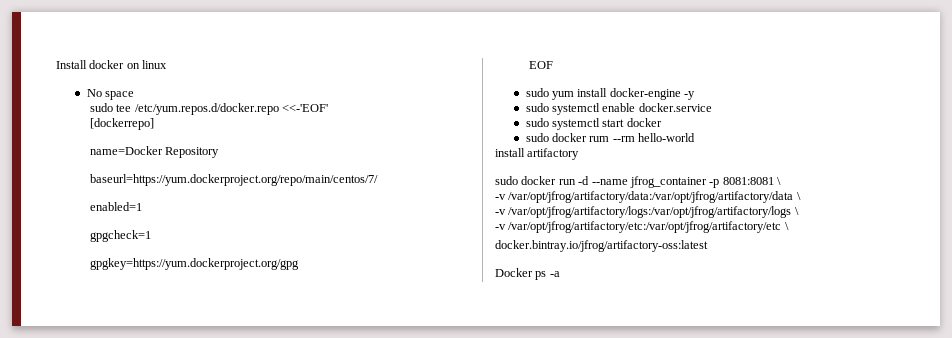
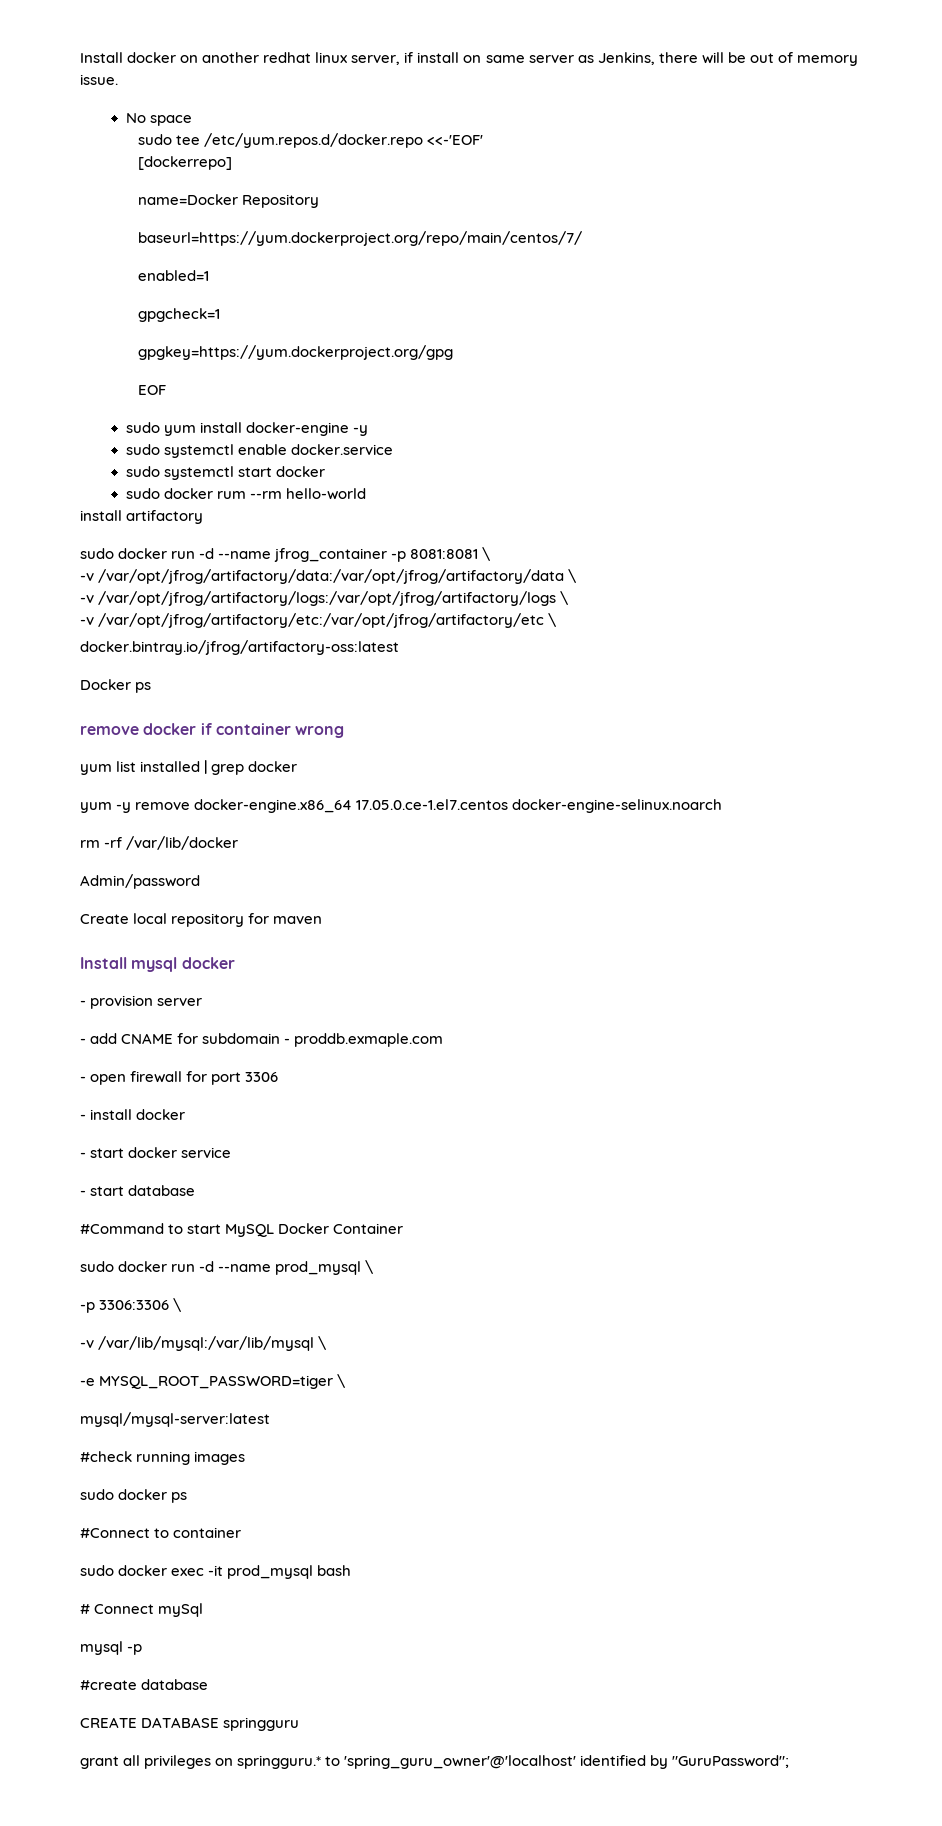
(140, 66) none -> [202,52,312,63] another redhat
(168, 64) none -> [351,52,858,66] [80,74,118,85] server, if install on same server as Jenkins, there will be out of memory issue.
[549,271,560,277] -a -> [80,723,345,738] [80,760,298,775] [80,799,723,813] [80,836,239,850] [80,874,200,889] [80,913,323,927] [80,957,235,972] [80,995,203,1009] [80,1033,444,1047] [80,1071,279,1085] [80,1109,186,1120] [80,1147,232,1158] [80,1185,196,1196] [80,1223,404,1237] [80,1260,374,1275] [80,1298,182,1313] [80,1336,327,1351] [80,1374,346,1389] [80,1412,270,1427] [80,1451,246,1465] [80,1489,188,1503] [80,1527,242,1538] [80,1565,352,1579] [80,1603,204,1617] [80,1641,143,1655] [80,1679,209,1690] [80,1717,300,1731] [80,1755,790,1769] // remove docker if container wrong // yum list installed | grep docker // yum -y remove docker-engine.x86_64 17.05.0.ce-1.el7.centos docker-engine-selinux.noarch // rm -rf /var/lib/docker // Admin/password // Create local repository for maven // Install mysql docker // - provision server // - add CNAME for subdomain - proddb.exmaple.com // - open firewall for port 3306 // - install docker // - start docker service // - start database // #Command to start MySQL Docker Container // sudo docker run -d --name prod_mysql \ // -p 3306:3306 \ // -v /var/lib/mysql:/var/lib/mysql \ // -e MYSQL_ROOT_PASSWORD=tiger \ // mysql/mysql-server:latest // #check running images // sudo docker ps // #Connect to container // sudo docker exec -it prod_mysql bash // # Connect mySql // mysql -p // #create database // CREATE DATABASE springguru // grant all privileges on springguru.* to 'spring_guru_owner'@'localhost' identified by "GuruPassword";

